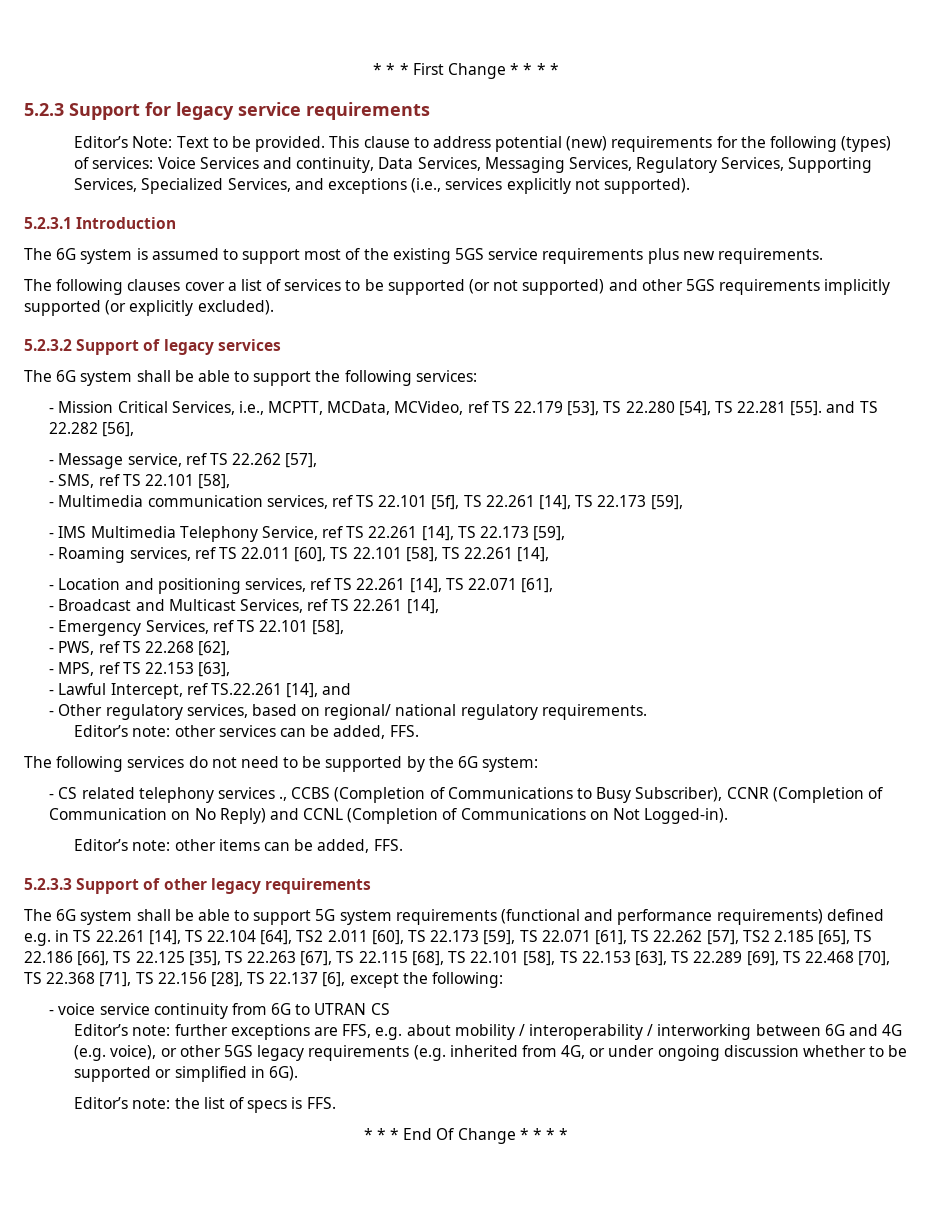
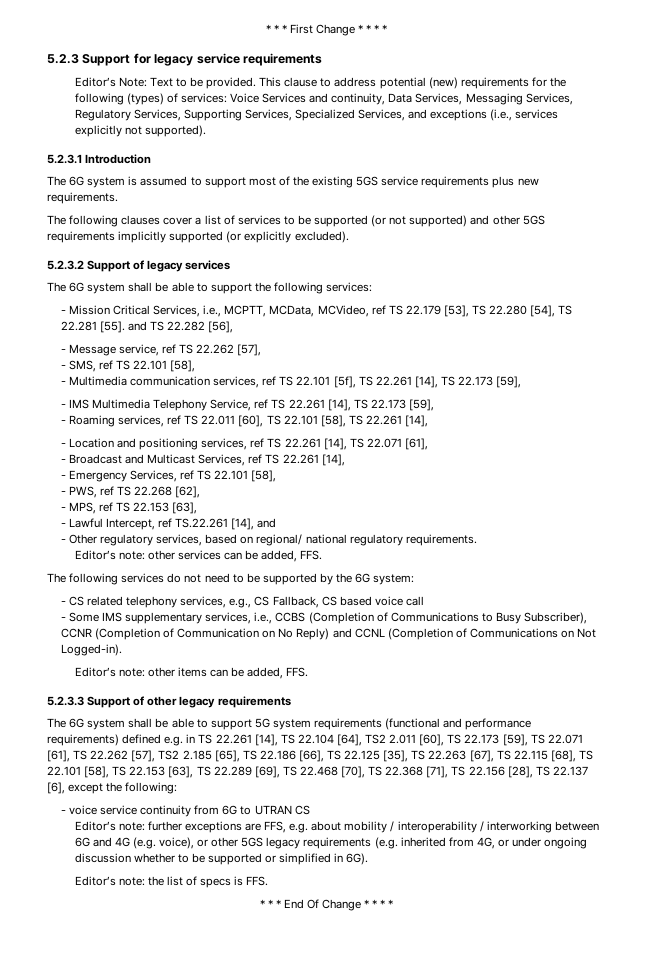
[217,787,288,801] services ., -> [180,596,424,608] [60,612,273,624] services, e.g., CS Fallback, CS based voice call // - Some IMS supplementary services, i.e.,

